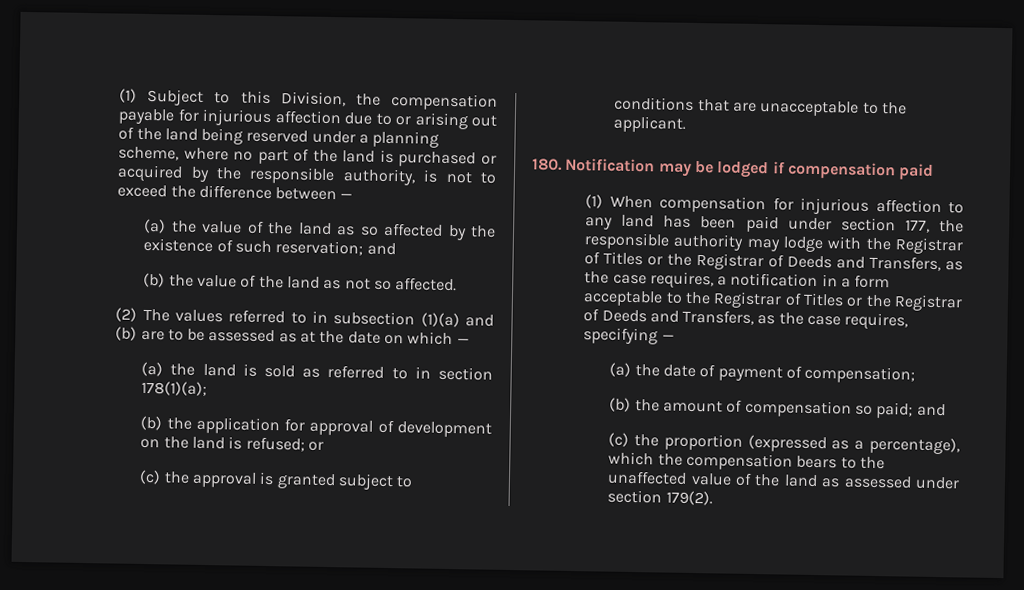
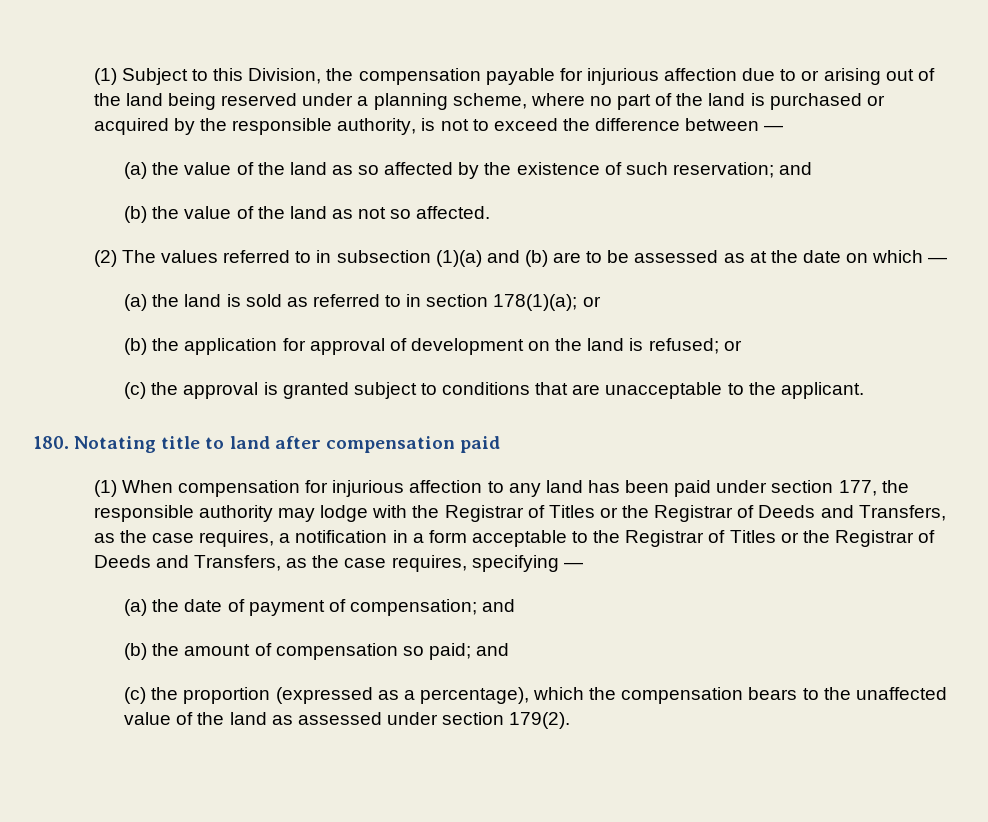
(208, 388) none -> [582,296,601,307] or
[565,157,785,179] Notification may be lodged if -> [74,436,321,453] Notating title to land after
(916, 374) none -> [482,599,516,612] and

